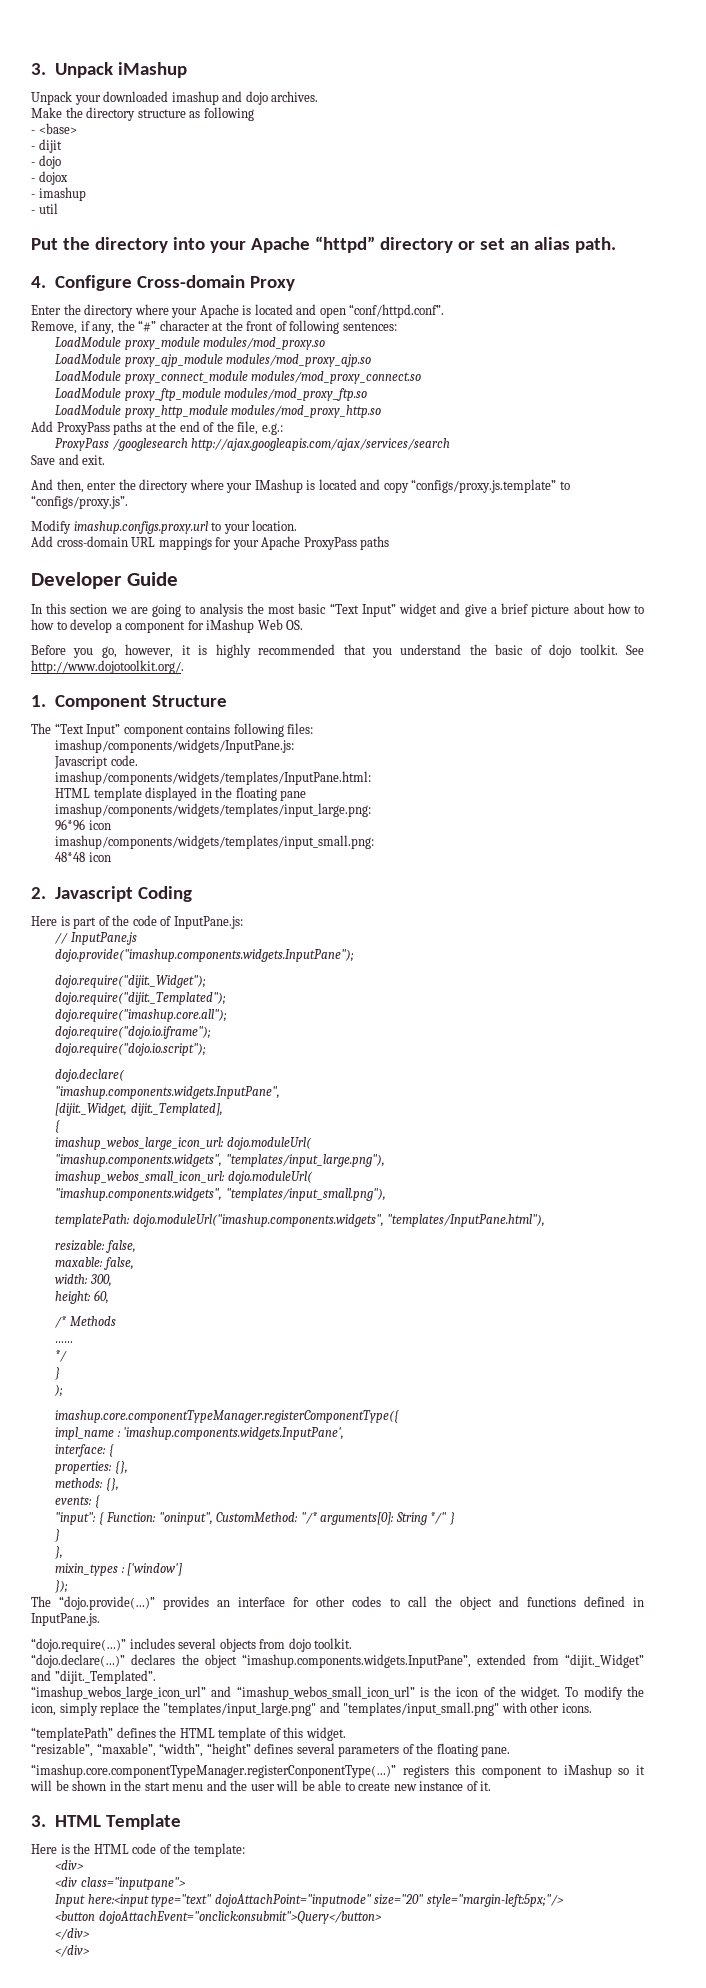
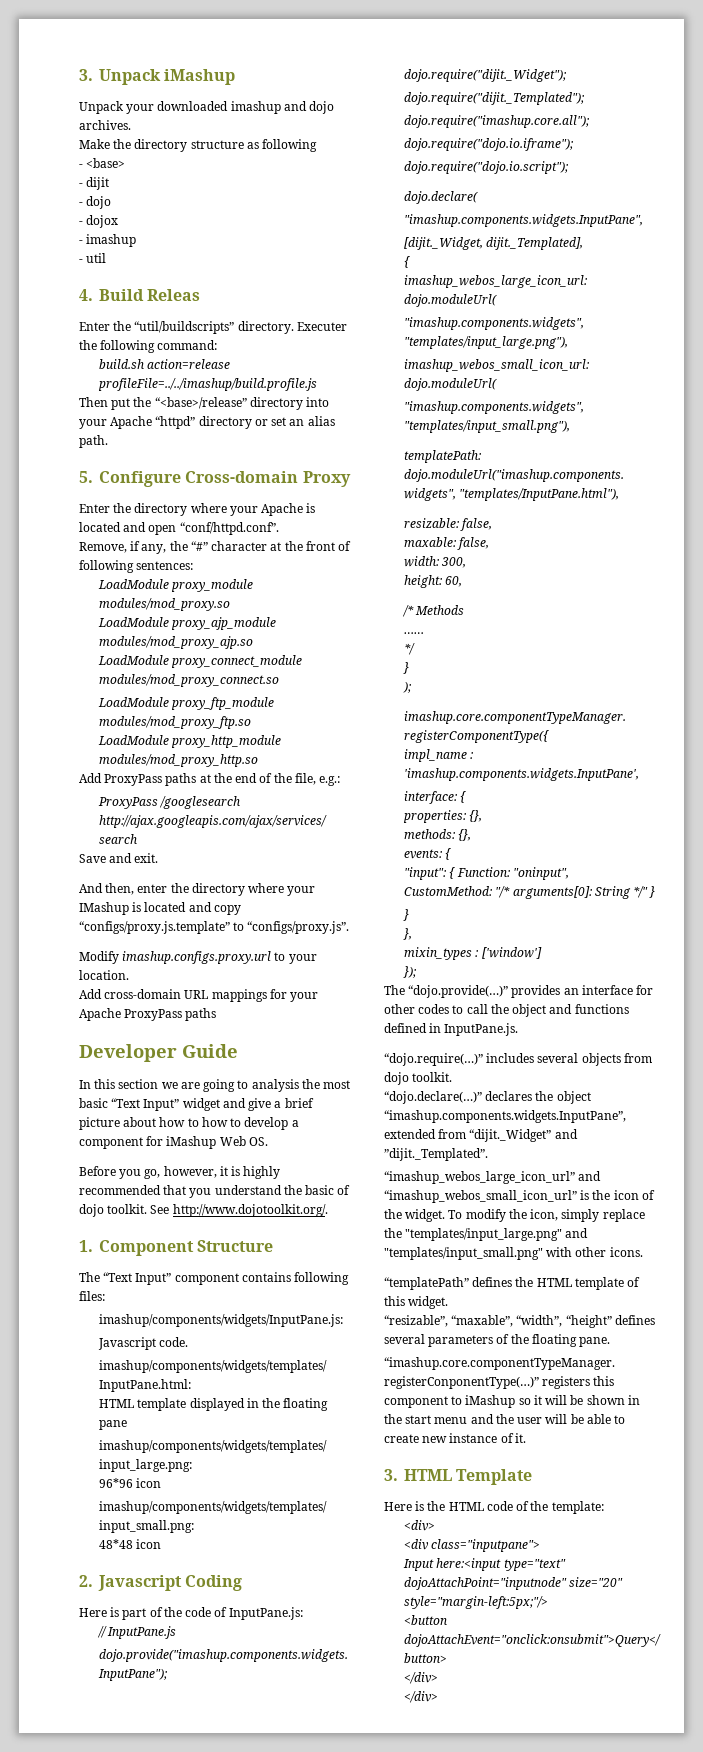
[31,237,90,250] Put the -> [79,289,201,301] [79,321,347,334] [79,340,218,353] [99,359,231,369] [98,378,318,391] [79,397,247,410] 4. Build Releas // Enter the “util/buildscripts” directory. Executer the following command: // build.sh action=release profileFile=../../imashup/build.profile.js // Then put the “<base>/release”
[31,276,46,288] 4. -> [79,471,93,483] 5.

